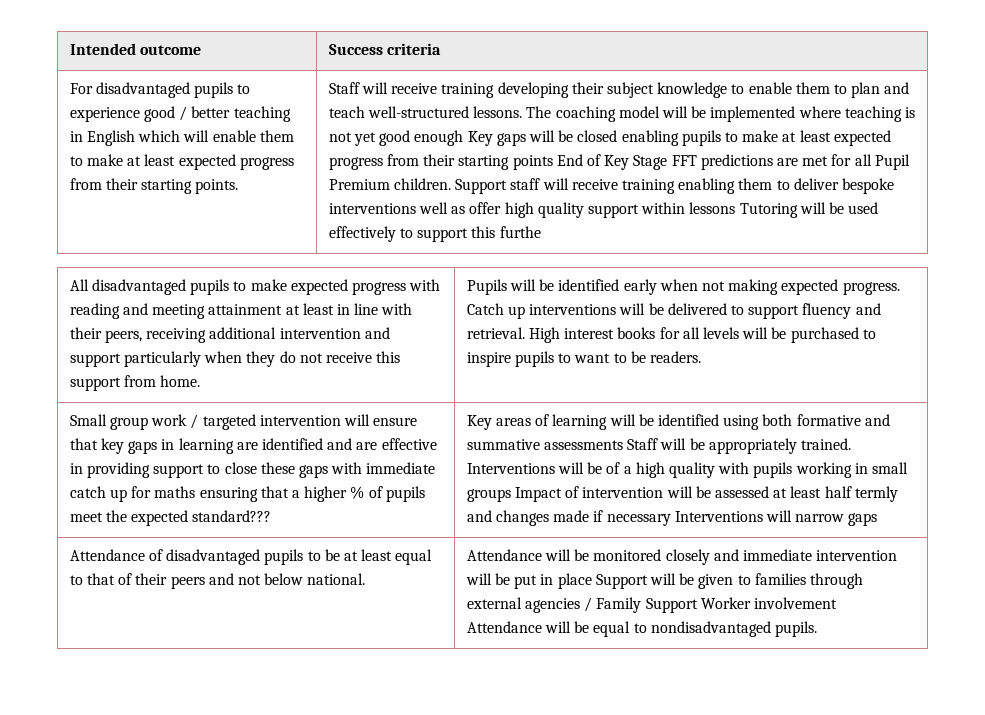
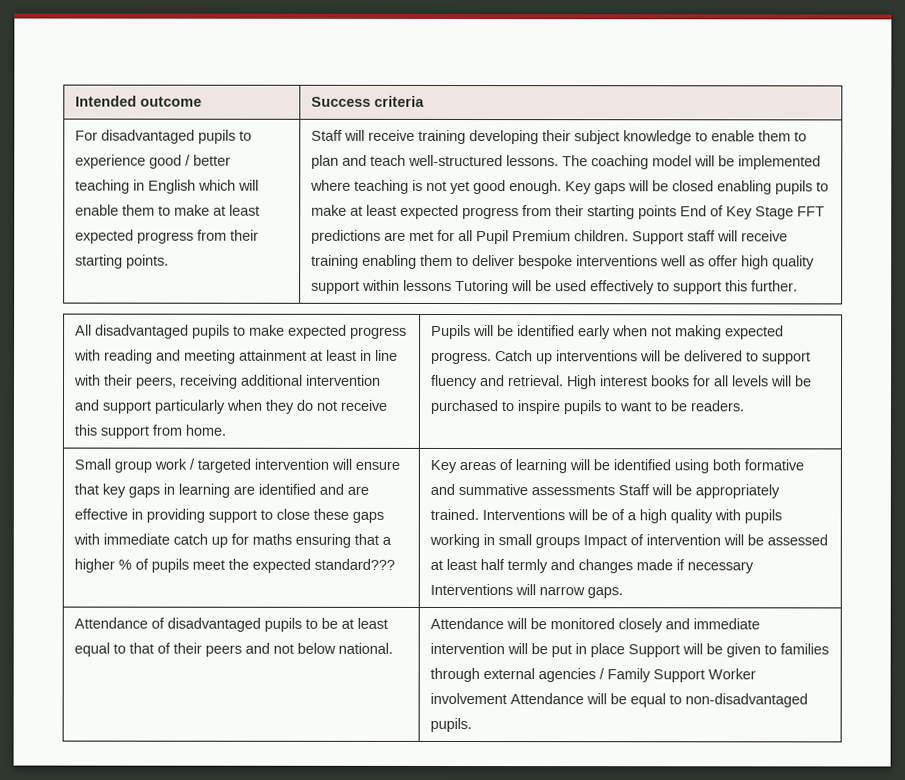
[414,130,464,146] enough -> [509,180,563,195] enough.
[499,226,541,238] furthe -> [751,280,799,292] further.
[848,513,878,526] gaps -> [587,587,624,599] gaps.
[650,621,771,637] nondisadvantaged -> [685,693,809,708] non-disadvantaged

